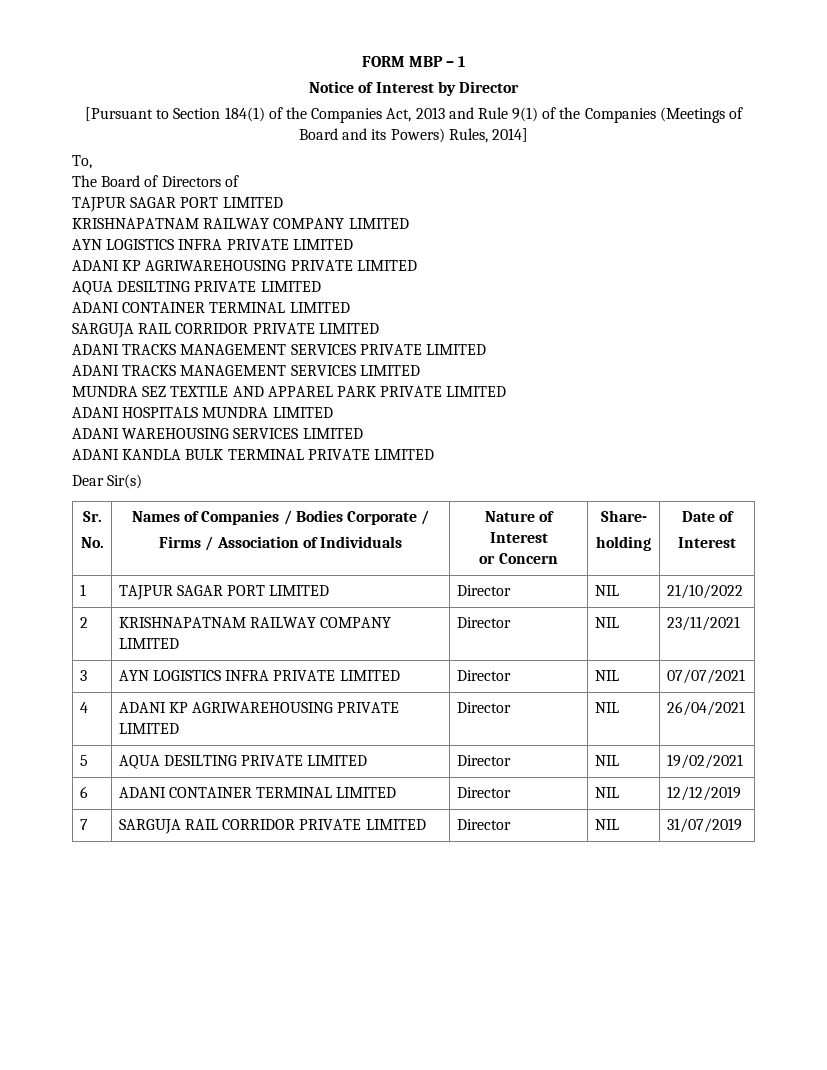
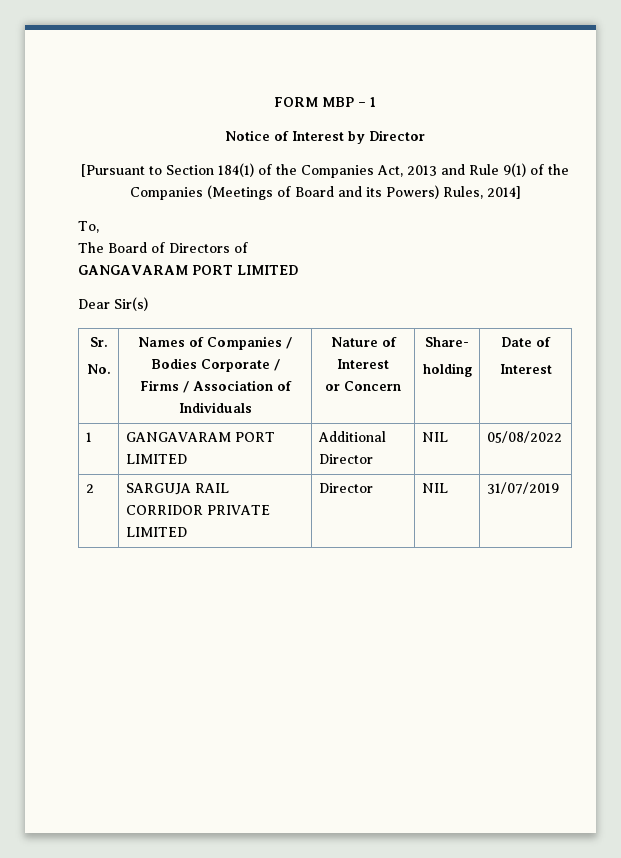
[72,197,283,212] [72,218,409,229] [72,239,353,250] [72,260,417,271] [72,281,321,295] [72,302,350,313] [72,323,379,338] [72,344,486,355] [72,365,420,376] [72,386,507,397] [72,407,333,418] [72,428,363,439] [72,449,434,460] TAJPUR SAGAR PORT LIMITED // KRISHNAPATNAM RAILWAY COMPANY LIMITED // AYN LOGISTICS INFRA PRIVATE LIMITED // ADANI KP AGRIWAREHOUSING PRIVATE LIMITED // AQUA DESILTING PRIVATE LIMITED // ADANI CONTAINER TERMINAL LIMITED // SARGUJA RAIL CORRIDOR PRIVATE LIMITED // ADANI TRACKS MANAGEMENT SERVICES PRIVATE LIMITED // ADANI TRACKS MANAGEMENT SERVICES LIMITED // MUNDRA SEZ TEXTILE AND APPAREL PARK PRIVATE LIMITED // ADANI HOSPITALS MUNDRA LIMITED // ADANI WAREHOUSING SERVICES LIMITED // ADANI KANDLA BULK TERMINAL PRIVATE LIMITED -> [78,265,298,275] GANGAVARAM PORT LIMITED
[118,585,223,600] TAJPUR SAGAR -> [125,432,231,442] GANGAVARAM
[456,585,511,596] [594,585,619,596] [666,584,743,599] Director | NIL | 21/10/2022 -> [317,431,386,442] [318,454,373,464] [421,432,448,442] [486,431,562,443] Additional Director | NIL | 05/08/2022
[118,617,392,628] [118,638,179,649] [456,617,511,628] [594,617,619,628] [666,616,740,631] [79,670,87,681] [118,670,400,681] [456,670,511,681] [594,670,619,681] [666,669,745,684] [79,702,88,713] [118,702,400,713] [118,723,179,734] [456,702,511,713] [594,702,619,713] [666,701,745,716] [79,755,88,766] [118,755,368,769] [456,755,511,766] [594,755,619,766] [666,754,743,769] [79,786,88,798] [118,787,397,798] [456,787,511,798] [594,787,619,798] [666,786,741,801] [79,819,88,830] | KRISHNAPATNAM RAILWAY COMPANY LIMITED | Director | NIL | 23/11/2021 // 3 | AYN LOGISTICS INFRA PRIVATE LIMITED | Director | NIL | 07/07/2021 // 4 | ADANI KP AGRIWAREHOUSING PRIVATE LIMITED | Director | NIL | 26/04/2021 // 5 | AQUA DESILTING PRIVATE LIMITED | Director | NIL | 19/02/2021 // 6 | ADANI CONTAINER TERMINAL LIMITED | Director | NIL | 12/12/2019 // 7 -> (94, 488) none

